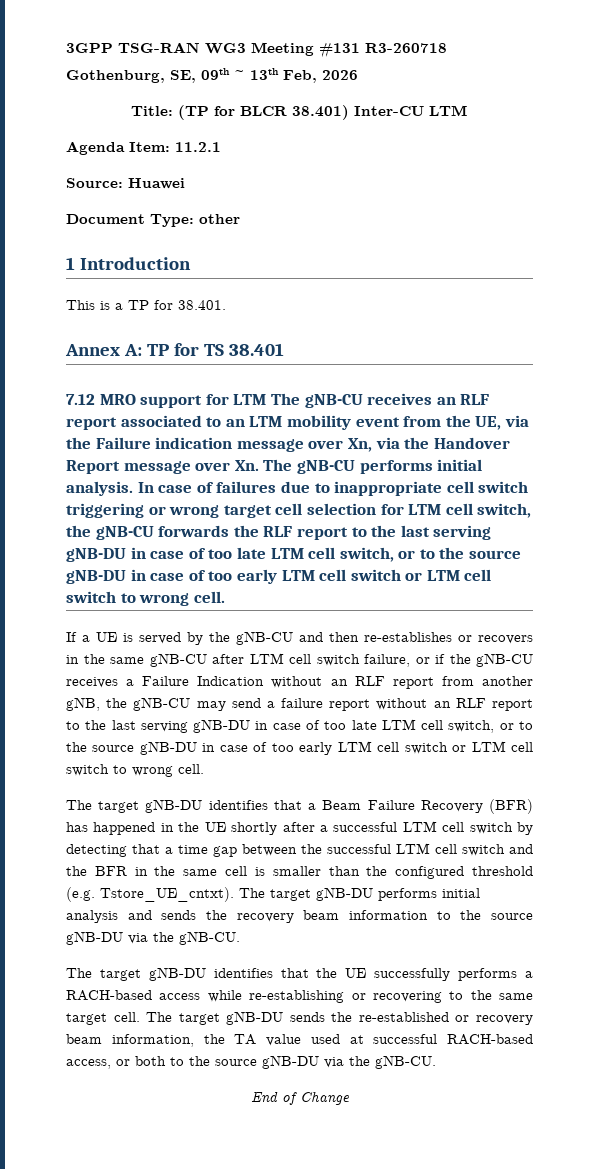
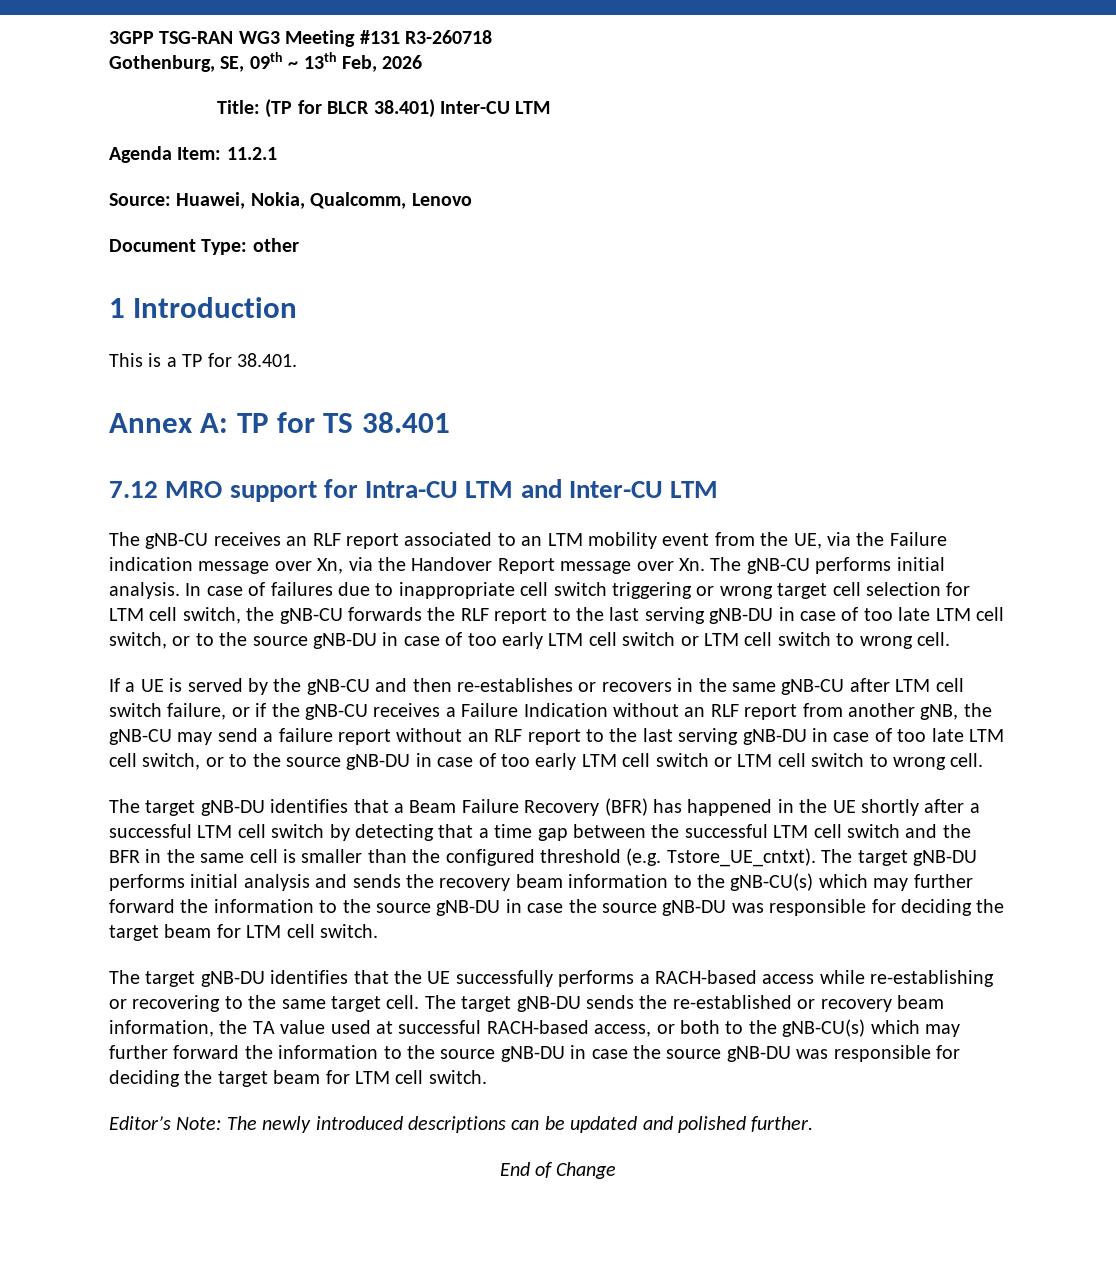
[128,178,185,189] Huawei -> [176,192,472,209] Huawei, Nokia, Qualcomm, Lenovo
[233,394,267,405] LTM -> [365,479,719,498] Intra-CU LTM and Inter-CU LTM //
[491,913,533,920] [66,931,240,945] source gNB-DU via the gNB-CU. -> [730,873,973,891] [109,899,1005,916] [109,924,378,941] gNB-CU(s) which may further forward the information to the source gNB-DU in case the source gNB-DU was responsible for deciding the target beam for LTM cell switch.
[215,1055,436,1069] source gNB-DU via the gNB-CU. -> [782,1019,960,1037] [109,1045,960,1062] [109,1070,487,1087] [109,1116,814,1133] gNB-CU(s) which may further forward the information to the source gNB-DU in case the source gNB-DU was responsible for deciding the target beam for LTM cell switch. // Editor’s Note: The newly introduced descriptions can be updated and polished further.

